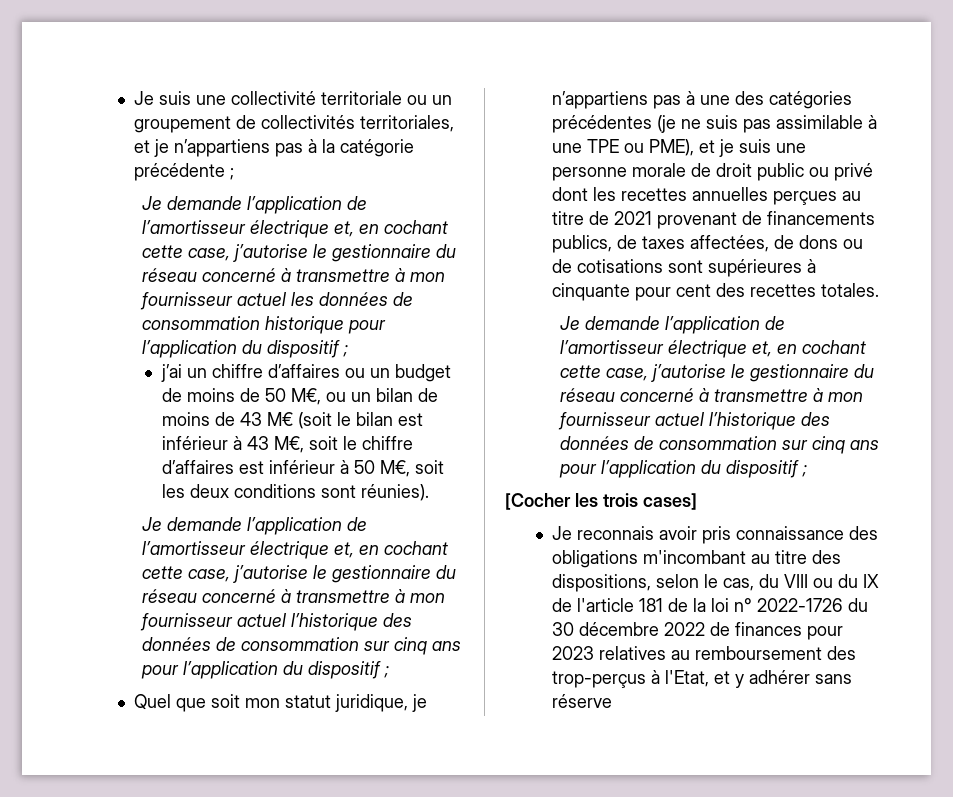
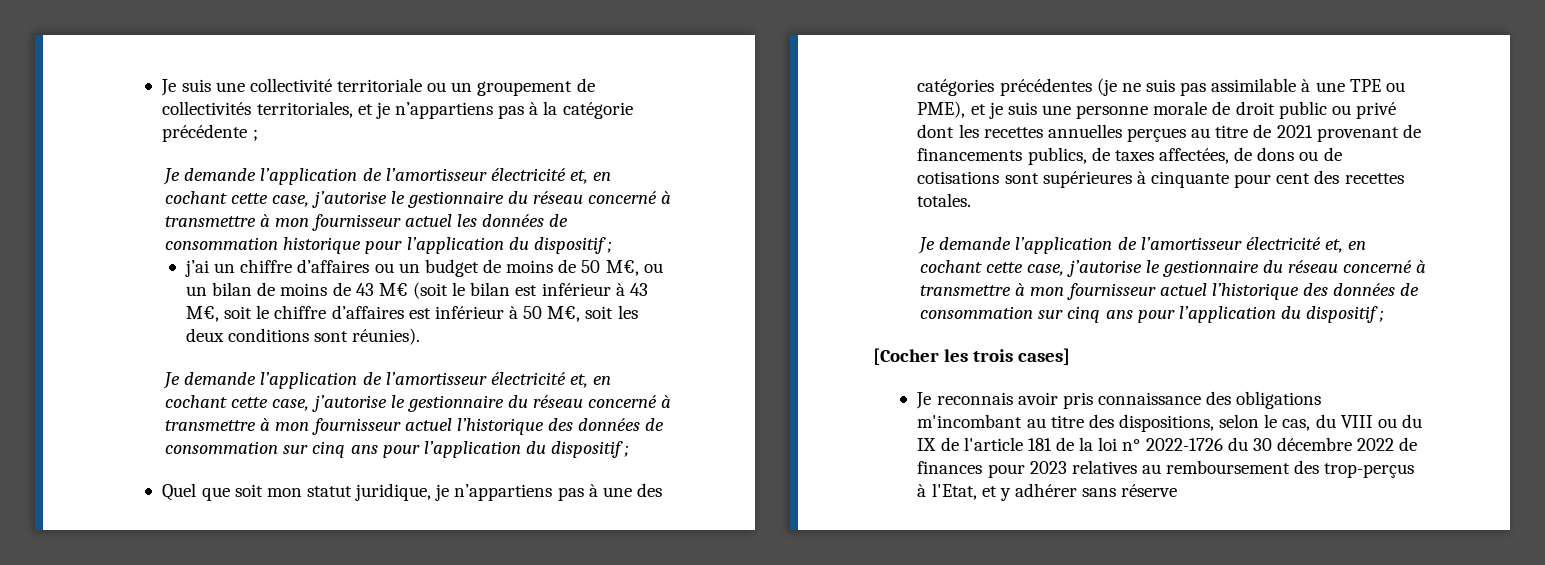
[249,220,329,238] électrique -> [490,168,566,181] électricité
[249,541,329,559] électrique -> [490,372,566,385] électricité
[667,340,747,358] électrique -> [1245,237,1321,250] électricité

